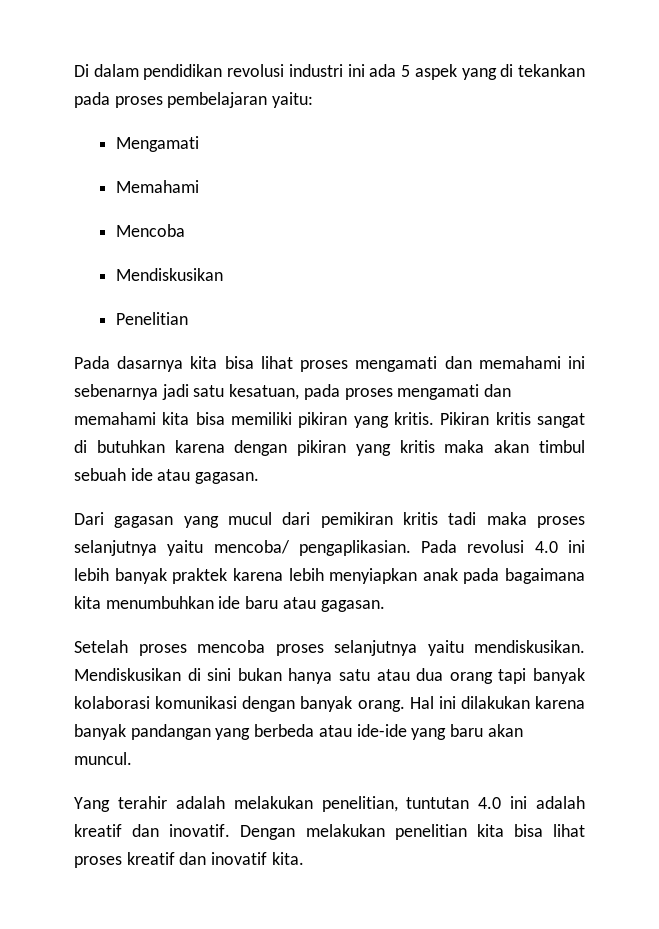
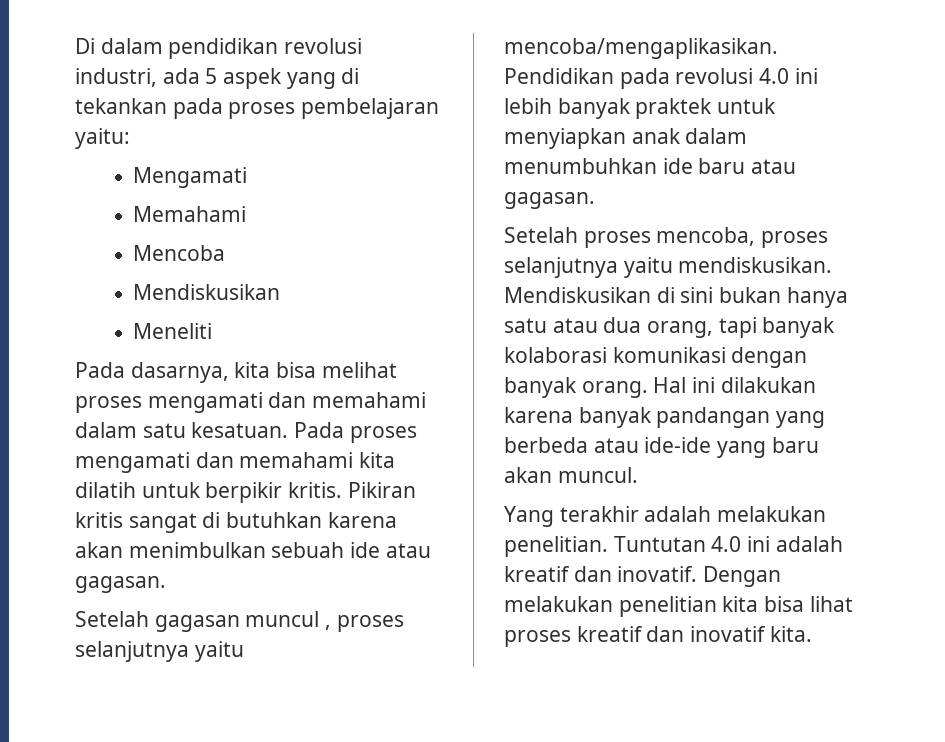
[288,64,365,77] industri ini -> [75,68,157,87] industri,
[116,312,189,325] [74,356,585,372] [74,384,340,400] Penelitian // Pada dasarnya kita bisa lihat proses mengamati dan memahami ini sebenarnya jadi satu kesatuan, pada -> [133,323,213,339] [75,362,397,383] [75,392,427,413] [75,422,345,438] Meneliti // Pada dasarnya, kita bisa melihat proses mengamati dan memahami dalam satu kesatuan. Pada
[195,412,389,428] bisa memiliki pikiran yang -> [75,482,283,503] dilatih untuk berpikir
[234,440,585,456] [74,468,260,484] [74,512,585,528] [74,540,458,556] dengan pikiran yang kritis maka akan timbul sebuah ide atau gagasan. // Dari gagasan yang mucul dari pemikiran kritis tadi maka proses selanjutnya yaitu mencoba/ pengaplikasian. Pada -> [75,542,431,558] [75,576,166,593] [75,611,404,632] [75,641,244,662] [504,38,778,59] [504,68,670,89] akan menimbulkan sebuah ide atau gagasan. // Setelah gagasan muncul , proses selanjutnya yaitu mencoba/mengaplikasikan. Pendidikan pada
[232,568,585,584] [74,596,101,609] karena lebih menyiapkan anak pada bagaimana kita -> [717,98,777,114] [504,128,748,149] untuk menyiapkan anak dalam
[197,640,265,653] mencoba -> [656,227,756,246] mencoba,
[449,672,493,684] orang -> [647,321,714,338] orang,
[117,796,167,809] terahir -> [559,506,639,522] terakhir
[321,796,470,812] penelitian, tuntutan -> [504,536,706,557] penelitian. Tuntutan

